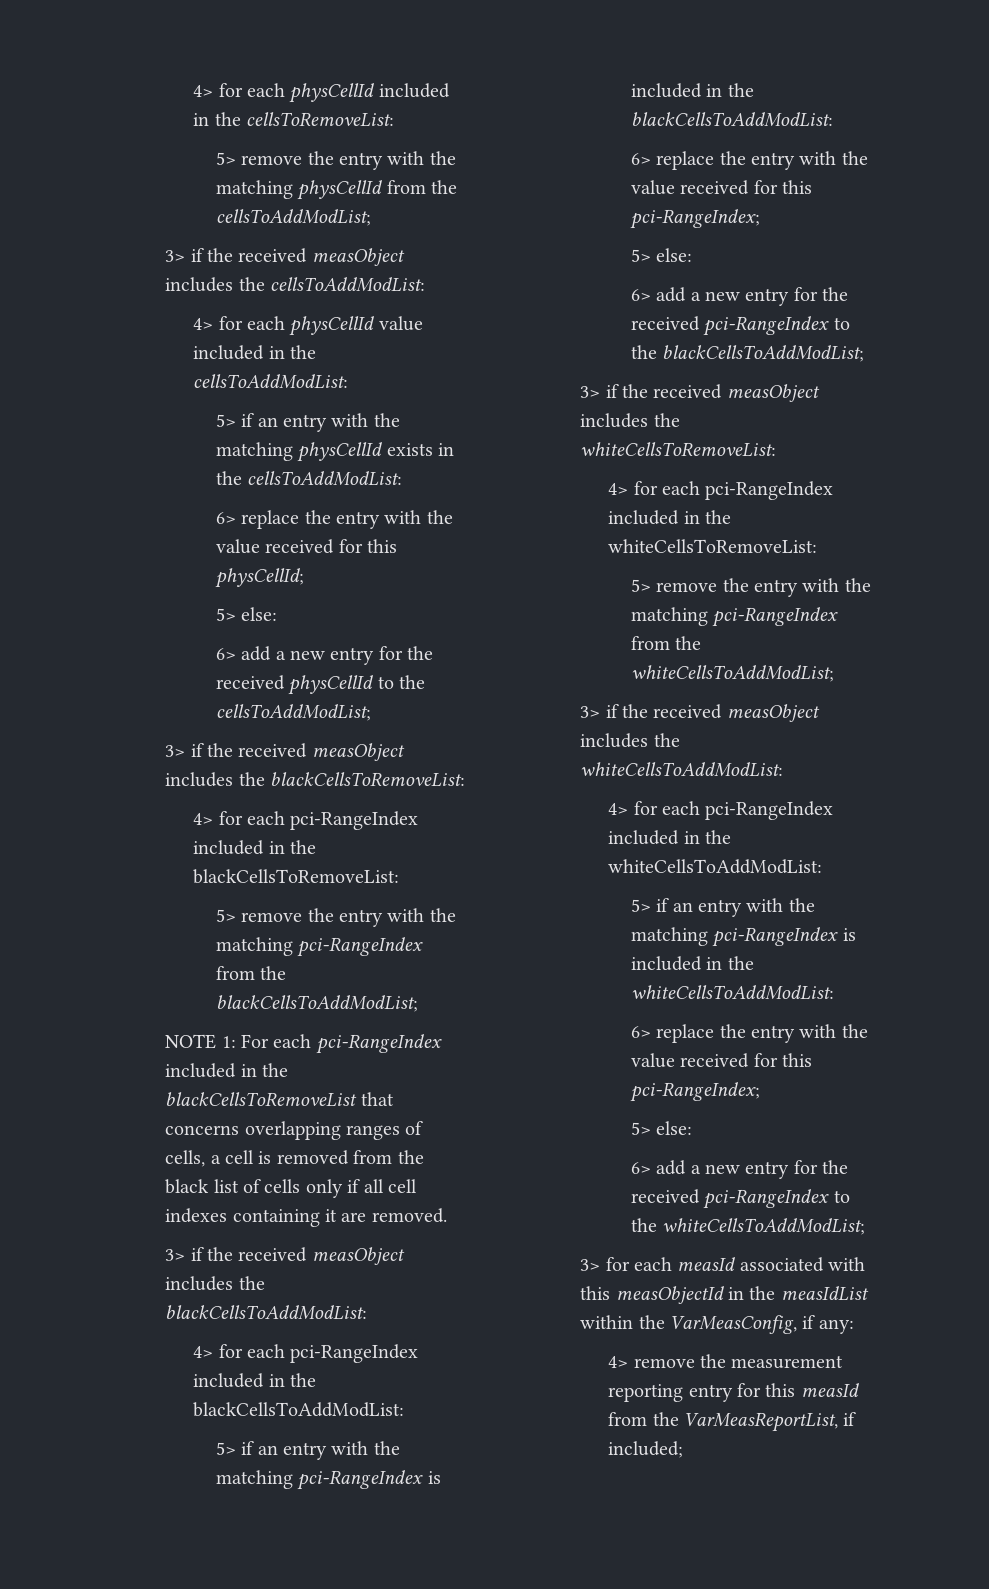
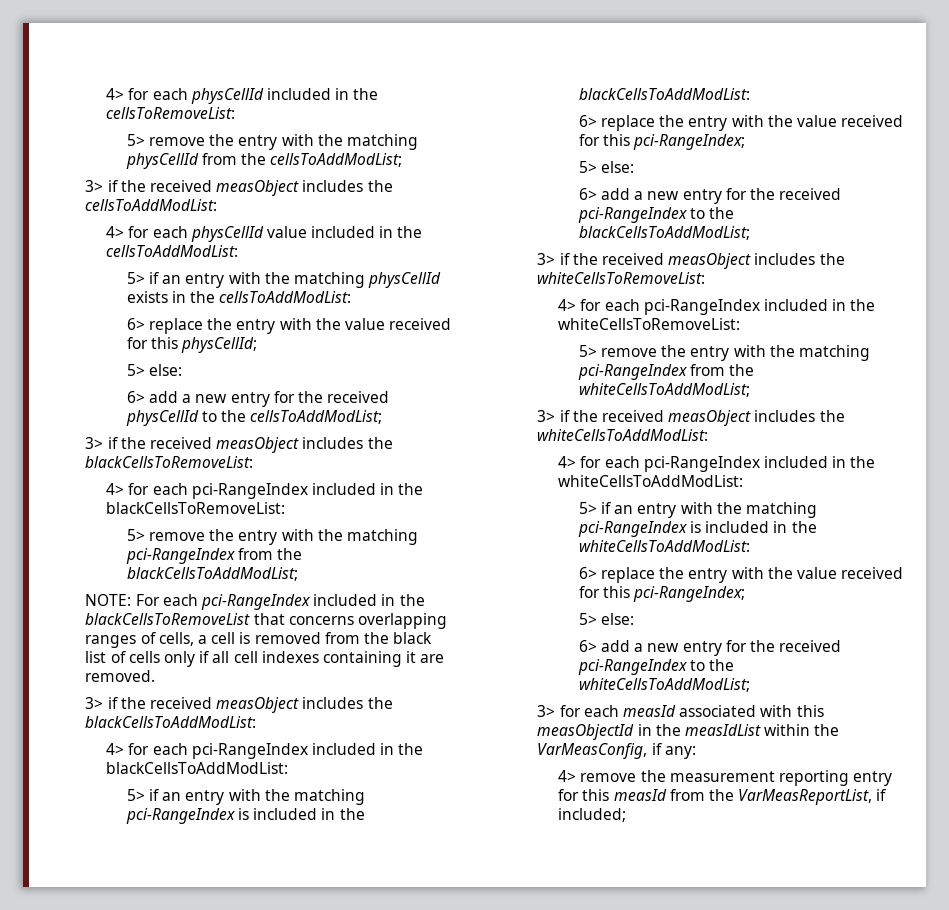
[165,1034,236,1049] NOTE 1: -> [85,594,132,606] NOTE:

